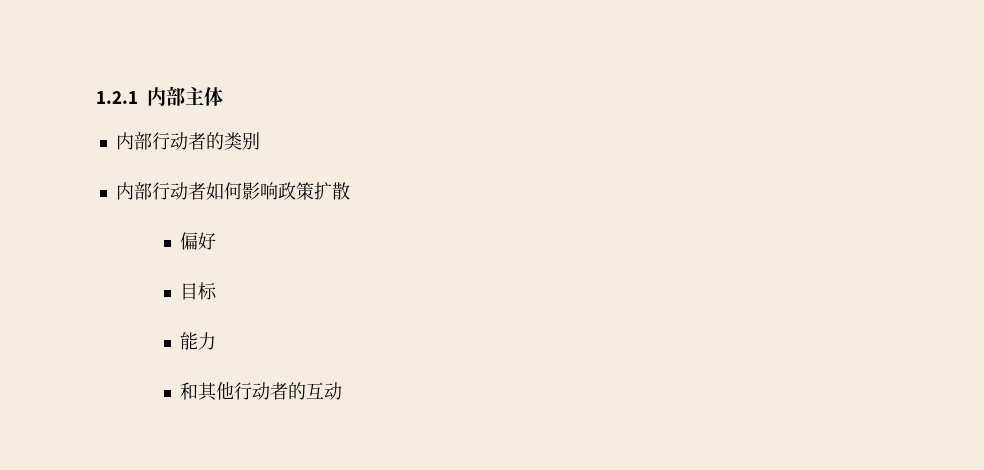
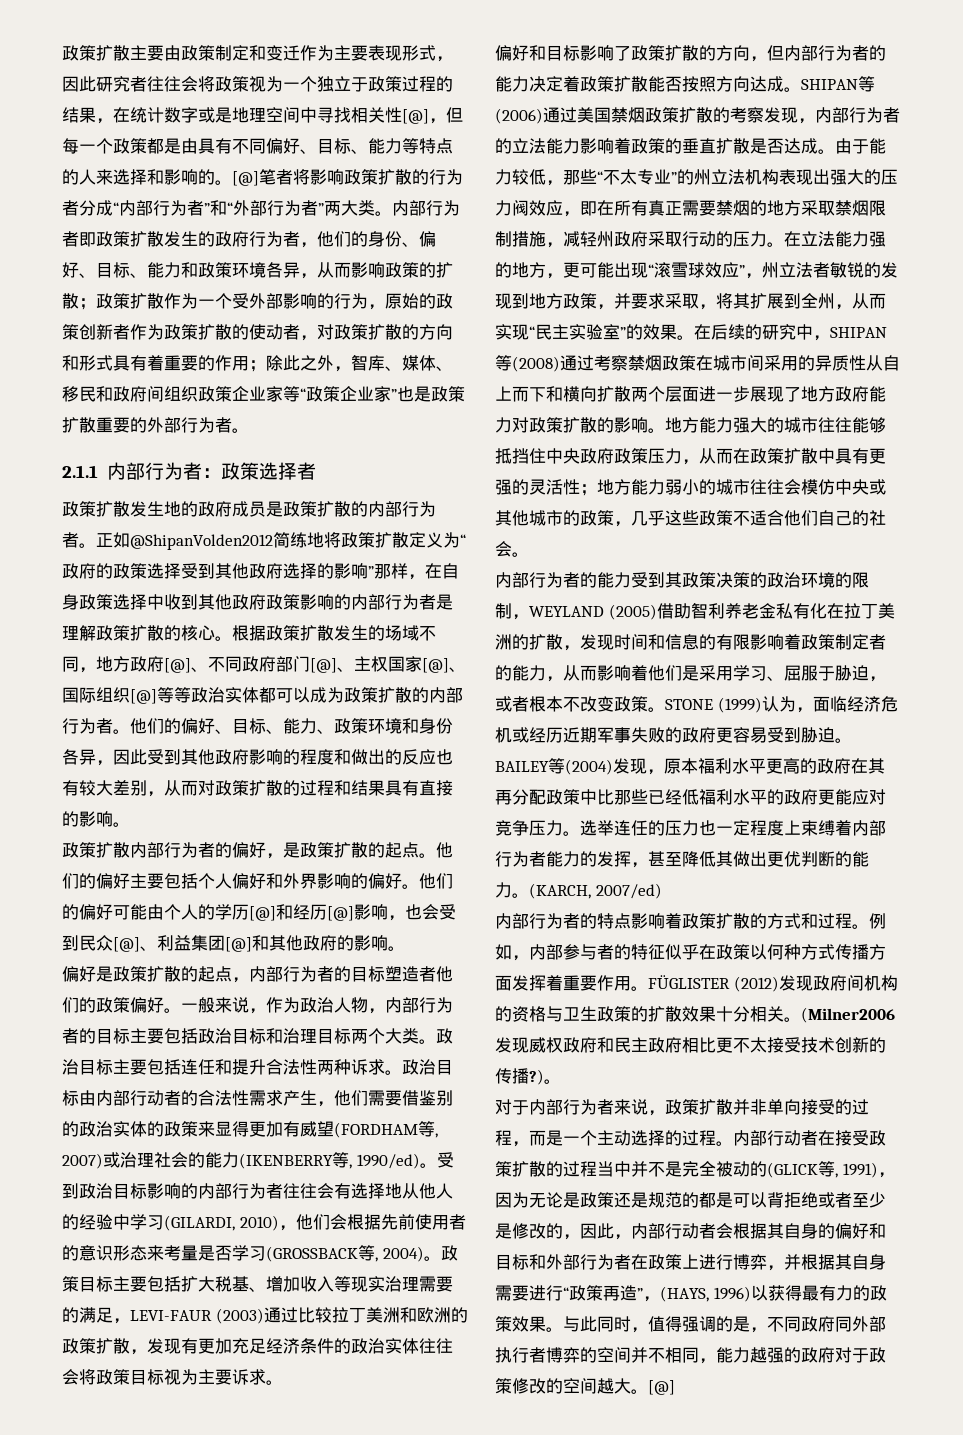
[96,86,223,106] [115,132,260,150] [115,182,350,200] [179,232,216,250] [179,282,217,300] [179,332,216,350] [179,382,342,401] 1.2.1内部主体 // 内部行动者的类别 // 内部行动者如何影响政策扩散 // 偏好 // 目标 // 能力 // 和其他行动者的互动 -> [62,45,453,62] [62,76,453,92] [62,107,463,124] [62,138,453,154] [62,169,463,186] [62,200,460,216] [62,231,436,248] [62,262,453,279] [62,293,453,310] [62,324,453,341] [62,354,453,372] [62,386,465,402] [62,417,249,433] [62,462,316,480] [62,501,436,517] [62,532,466,550] [62,563,459,580] [62,594,453,610] [62,625,436,641] [62,656,466,673] [62,687,463,704] [62,718,453,734] [62,749,453,766] [62,780,453,797] [62,811,130,827] [62,842,453,859] [62,873,453,889] [62,904,456,921] [62,935,405,952] [62,966,453,983] [62,997,453,1014] [62,1028,453,1044] [62,1059,453,1075] [62,1090,453,1107] [62,1121,438,1138] [62,1152,454,1169] [62,1183,453,1199] [62,1214,466,1231] [62,1245,458,1262] [62,1276,453,1292] [62,1307,468,1324] [62,1338,453,1355] [62,1369,283,1385] [495,45,886,62] [495,76,875,92] [495,107,900,124] [495,138,886,154] [495,169,898,186] [495,200,886,217] [495,231,886,248] [495,262,898,279] [495,293,886,310] [495,324,887,341] [495,355,900,372] [495,386,886,402] [495,417,886,433] [495,448,886,465] [495,479,886,496] [495,510,886,527] [495,541,529,557] [495,572,869,588] [495,602,895,620] [495,634,886,651] [495,665,886,682] [495,696,898,713] [495,727,852,743] [495,758,885,775] [495,789,886,805] [495,820,886,836] [495,851,869,868] [495,882,662,899] [495,913,886,929] [495,944,886,961] [495,975,898,992] [495,1006,895,1023] [495,1037,886,1053] [495,1068,561,1085] [495,1099,869,1116] [495,1130,886,1147] [495,1161,895,1178] [495,1192,886,1208] [495,1223,886,1240] [495,1254,886,1271] [495,1285,887,1302] [495,1316,886,1333] [495,1347,886,1364] [495,1378,675,1395] 政策扩散主要由政策制定和变迁作为主要表现形式，因此研究者往往会将政策视为一个独立于政策过程的结果，在统计数字或是地理空间中寻找相关性[@]，但每一个政策都是由具有不同偏好、目标、能力等特点的人来选择和影响的。[@]笔者将影响政策扩散的行为者分成“内部行为者”和“外部行为者”两大类。内部行为者即政策扩散发生的政府行为者，他们的身份、偏好、目标、能力和政策环境各异，从而影响政策的扩散；政策扩散作为一个受外部影响的行为，原始的政策创新者作为政策扩散的使动者，对政策扩散的方向和形式具有着重要的作用；除此之外，智库、媒体、移民和政府间组织政策企业家等“政策企业家”也是政策扩散重要的外部行为者。 // 2.1.1内部行为者：政策选择者 // 政策扩散发生地的政府成员是政策扩散的内部行为者。正如@ShipanVolden2012简练地将政策扩散定义为“政府的政策选择受到其他政府选择的影响”那样，在自身政策选择中收到其他政府政策影响的内部行为者是理解政策扩散的核心。根据政策扩散发生的场域不同，地方政府[@]、不同政府部门[@]、主权国家[@]、国际组织[@]等等政治实体都可以成为政策扩散的内部行为者。他们的偏好、目标、能力、政策环境和身份各异，因此受到其他政府影响的程度和做出的反应也有较大差别，从而对政策扩散的过程和结果具有直接的影响。 // 政策扩散内部行为者的偏好，是政策扩散的起点。他们的偏好主要包括个人偏好和外界影响的偏好。他们的偏好可能由个人的学历[@]和经历[@]影响，也会受到民众[@]、利益集团[@]和其他政府的影响。 // 偏好是政策扩散的起点，内部行为者的目标塑造者他们的政策偏好。一般来说，作为政治人物，内部行为者的目标主要包括政治目标和治理目标两个大类。政治目标主要包括连任和提升合法性两种诉求。政治目标由内部行动者的合法性需求产生，他们需要借鉴别的政治实体的政策来显得更加有威望(FORDHAM等, 2007)或治理社会的能力(IKENBERRY等, 1990/ed)。受到政治目标影响的内部行为者往往会有选择地从他人的经验中学习(GILARDI, 2010)，他们会根据先前使用者的意识形态来考量是否学习(GROSSBACK等, 2004)。政策目标主要包括扩大税基、增加收入等现实治理需要的满足，LEVI-FAUR (2003)通过比较拉丁美洲和欧洲的政策扩散，发现有更加充足经济条件的政治实体往往会将政策目标视为主要诉求。 // 偏好和目标影响了政策扩散的方向，但内部行为者的能力决定着政策扩散能否按照方向达成。SHIPAN等(2006)通过美国禁烟政策扩散的考察发现，内部行为者的立法能力影响着政策的垂直扩散是否达成。由于能力较低，那些“不太专业”的州立法机构表现出强大的压力阀效应，即在所有真正需要禁烟的地方采取禁烟限制措施，减轻州政府采取行动的压力。在立法能力强的地方，更可能出现“滚雪球效应”，州立法者敏锐的发现到地方政策，并要求采取，将其扩展到全州，从而实现“民主实验室”的效果。在后续的研究中，SHIPAN等(2008)通过考察禁烟政策在城市间采用的异质性从自上而下和横向扩散两个层面进一步展现了地方政府能力对政策扩散的影响。地方能力强大的城市往往能够抵挡住中央政府政策压力，从而在政策扩散中具有更强的灵活性；地方能力弱小的城市往往会模仿中央或其他城市的政策，几乎这些政策不适合他们自己的社会。 // 内部行为者的能力受到其政策决策的政治环境的限制，WEYLAND (2005)借助智利养老金私有化在拉丁美洲的扩散，发现时间和信息的有限影响着政策制定者的能力，从而影响着他们是采用学习、屈服于胁迫，或者根本不改变政策。STONE (1999)认为，面临经济危机或经历近期军事失败的政府更容易受到胁迫。BAILEY等(2004)发现，原本福利水平更高的政府在其再分配政策中比那些已经低福利水平的政府更能应对竞争压力。选举连任的压力也一定程度上束缚着内部行为者能力的发挥，甚至降低其做出更优判断的能力。(KARCH, 2007/ed) // 内部行为者的特点影响着政策扩散的方式和过程。例如，内部参与者的特征似乎在政策以何种方式传播方面发挥着重要作用。FÜGLISTER (2012)发现政府间机构的资格与卫生政策的扩散效果十分相关。(Milner2006发现威权政府和民主政府相比更不太接受技术创新的传播?)。 // 对于内部行为者来说，政策扩散并非单向接受的过程，而是一个主动选择的过程。内部行动者在接受政策扩散的过程当中并不是完全被动的(GLICK等, 1991)，因为无论是政策还是规范的都是可以背拒绝或者至少是修改的，因此，内部行动者会根据其自身的偏好和目标和外部行为者在政策上进行博弈，并根据其自身需要进行“政策再造”，(HAYS, 1996)以获得最有力的政策效果。与此同时，值得强调的是，不同政府同外部执行者博弈的空间并不相同，能力越强的政府对于政策修改的空间越大。[@]

